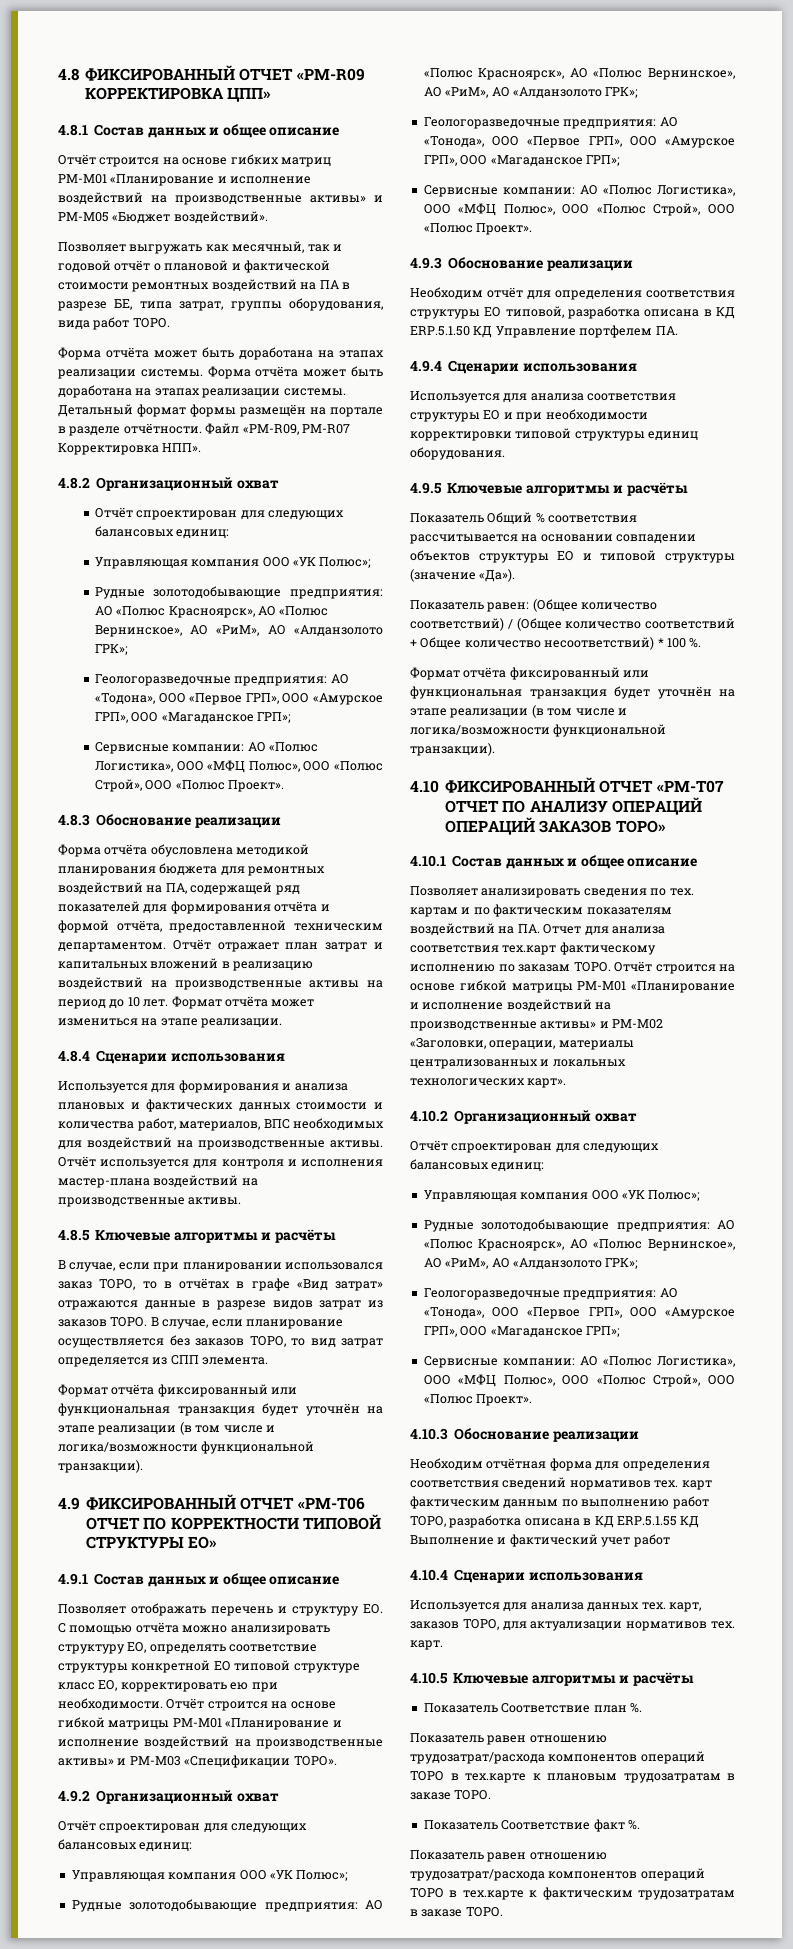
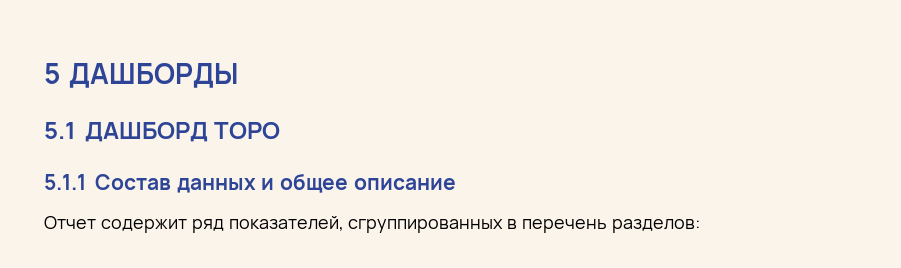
[58,65,365,81] [85,87,272,102] [58,124,340,138] [58,154,331,167] [58,174,312,186] [58,192,383,205] [58,211,268,223] [58,241,342,254] [58,260,330,273] [58,279,350,292] [58,298,383,311] [58,317,170,330] [58,347,384,360] [58,366,384,379] [58,385,346,398] [58,404,383,417] [58,423,350,436] [58,443,202,455] [58,477,280,491] [94,507,345,520] [94,526,230,538] [94,557,372,569] [94,586,383,599] [94,606,329,618] [94,625,383,637] [94,644,128,655] [94,674,349,686] [94,693,383,705] [94,712,292,723] [94,742,319,754] [94,760,383,773] [94,779,285,792] [58,814,282,828] [58,844,310,857] [58,863,326,876] [58,882,300,895] [58,901,330,914] [58,920,383,933] [58,939,384,952] [58,958,314,971] [58,977,383,990] [58,996,315,1009] [58,1018,283,1028] [58,1050,286,1064] [58,1080,348,1093] [58,1099,383,1112] [58,1118,384,1131] [58,1137,383,1150] [58,1156,383,1169] [58,1175,258,1188] [58,1197,242,1207] [58,1229,336,1243] [58,1260,383,1272] [58,1278,383,1291] [58,1300,383,1310] [58,1317,343,1329] [58,1335,383,1348] [58,1355,269,1367] [58,1384,298,1397] [58,1403,383,1416] [58,1422,275,1435] [58,1441,315,1454] [58,1460,143,1473] [58,1494,365,1510] [86,1514,381,1530] [86,1536,218,1549] [58,1573,340,1587] [58,1603,383,1616] [58,1622,330,1635] [58,1642,318,1654] [58,1660,360,1673] [58,1680,278,1692] [58,1698,336,1711] [58,1717,342,1730] [58,1736,383,1749] [58,1755,337,1768] [58,1790,280,1804] [58,1820,308,1833] [58,1839,193,1851] [71,1870,349,1882] [71,1899,384,1912] [423,68,735,80] [423,87,639,98] [423,117,678,129] [423,136,735,148] [423,155,620,166] [423,185,735,197] [423,203,735,216] [423,223,533,235] [410,257,634,271] [410,287,735,300] [410,306,735,319] [410,325,678,338] [410,360,638,374] [410,391,677,403] [410,409,648,422] [410,428,699,441] [410,447,505,460] [410,482,688,496] [410,512,638,524] [410,534,697,544] [410,550,735,563] [410,569,516,582] [410,599,658,612] [410,618,735,631] [410,637,702,650] [410,667,650,680] [410,686,735,699] [410,705,627,718] [410,724,667,737] [410,743,495,756] [410,777,724,793] [445,797,702,815] [445,817,666,835] [410,855,698,869] [410,886,694,898] [410,904,672,917] [410,923,665,935] [410,942,656,955] [410,961,735,974] [410,980,735,993] [410,999,612,1011] [410,1019,664,1031] [410,1038,634,1050] [410,1059,626,1069] [410,1078,567,1088] [410,1110,638,1124] [410,1140,660,1153] [410,1159,545,1171] [423,1190,701,1202] [423,1219,735,1232] [423,1239,735,1251] [423,1258,639,1269] [423,1288,678,1300] [423,1307,735,1319] [423,1326,620,1337] [423,1356,735,1368] [423,1374,735,1387] [423,1394,533,1406] [410,1428,640,1442] [410,1458,710,1471] [410,1477,712,1490] [410,1496,709,1509] [410,1515,700,1528] [410,1534,670,1547] [410,1569,644,1583] [410,1600,701,1612] [410,1619,735,1631] [410,1640,443,1650] [410,1672,694,1686] [423,1703,642,1713] [410,1733,607,1745] [410,1751,705,1764] [410,1771,735,1783] [410,1790,492,1800] [423,1819,640,1832] [410,1850,607,1862] [410,1868,705,1881] [410,1887,735,1900] [410,1907,503,1917] 4.8 ФИКСИРОВАННЫЙ ОТЧЕТ «PM-R09 КОРРЕКТИРОВКА ЦПП» // 4.8.1 Состав данных и общее описание // Отчёт строится на основе гибких матриц PM-M01 «Планирование и исполнение воздействий на производственные активы» и PM-M05 «Бюджет воздействий». // Позволяет выгружать как месячный, так и годовой отчёт о плановой и фактической стоимости ремонтных воздействий на ПА в разрезе БЕ, типа затрат, группы оборудования, вида работ ТОРО. // Форма отчёта может быть доработана на этапах реализации системы. Форма отчёта может быть доработана на этапах реализации системы. Детальный формат формы размещён на портале в разделе отчётности. Файл «PM-R09, PM-R07 Корректировка НПП». // 4.8.2 Организационный охват // Отчёт спроектирован для следующих балансовых единиц: // Управляющая компания ООО «УК Полюс»; // Рудные золотодобывающие предприятия: АО «Полюс Красноярск», АО «Полюс Вернинское», АО «РиМ», АО «Алданзолото ГРК»; // Геологоразведочные предприятия: АО «Тодона», ООО «Первое ГРП», ООО «Амурское ГРП», ООО «Магаданское ГРП»; // Сервисные компании: АО «Полюс Логистика», ООО «МФЦ Полюс», ООО «Полюс Строй», ООО «Полюс Проект». // 4.8.3 Обоснование реализации // Форма отчёта обусловлена методикой планирования бюджета для ремонтных воздействий на ПА, содержащей ряд показателей для формирования отчёта и формой отчёта, предоставленной техническим департаментом. Отчёт отражает план затрат и капитальных вложений в реализацию воздействий на производственные активы на период до 10 лет. Формат отчёта может измениться на этапе реализации. // 4.8.4 Сценарии использования // Используется для формирования и анализа плановых и фактических данных стоимости и количества работ, материалов, ВПС необходимых для воздействий на производственные активы. Отчёт используется для контроля и исполнения мастер-плана воздействий на производственные активы. // 4.8.5 Ключевые алгоритмы и расчёты // В случае, если при планировании использовался заказ ТОРО, то в отчётах в графе «Вид затрат» отражаются данные в разрезе видов затрат из заказов ТОРО. В случае, если планирование осуществляется без заказов ТОРО, то вид затрат определяется из СПП элемента. // Формат отчёта фиксированный или функциональная транзакция будет уточнён на этапе реализации (в том числе и логика/возможности функциональной транзакции). // 4.9 ФИКСИРОВАННЫЙ ОТЧЕТ «PM-T06 ОТЧЕТ ПО КОРРЕКТНОСТИ ТИПОВОЙ СТРУКТУРЫ ЕО» // 4.9.1 Состав данных и общее описание // Позволяет отображать перечень и структуру ЕО. С помощью отчёта можно анализировать структуру ЕО, определять соответствие структуры конкретной ЕО типовой структуре класс ЕО, корректировать ею при необходимости. Отчёт строится на основе гибкой матрицы PM-M01 «Планирование и исполнение воздействий на производственные активы» и PM-M03 «Спецификации ТОРО». // 4.9.2 Организационный охват // Отчёт спроектирован для следующих балансовых единиц: // Управляющая компания ООО «УК Полюс»; // Рудные золотодобывающие предприятия: АО «Полюс Красноярск», АО «Полюс Вернинское», АО «РиМ», АО «Алданзолото ГРК»; // Геологоразведочные предприятия: АО «Тонода», ООО «Первое ГРП», ООО «Амурское ГРП», ООО «Магаданское ГРП»; // Сервисные компании: АО «Полюс Логистика», ООО «МФЦ Полюс», ООО «Полюс Строй», ООО «Полюс Проект». // 4.9.3 Обоснование реализации // Необходим отчёт для определения соответствия структуры ЕО типовой, разработка описана в КД ERP.5.1.50 КД Управление портфелем ПА. // 4.9.4 Сценарии использования // Используется для анализа соответствия структуры ЕО и при необходимости корректировки типовой структуры единиц оборудования. // 4.9.5 Ключевые алгоритмы и расчёты // Показатель Общий % соответствия рассчитывается на основании совпадении объектов структуры ЕО и типовой структуры (значение «Да»). // Показатель равен: (Общее количество соответствий) / (Общее количество соответствий + Общее количество несоответствий) * 100 %. // Формат отчёта фиксированный или функциональная транзакция будет уточнён на этапе реализации (в том числе и логика/возможности функциональной транзакции). // 4.10 ФИКСИРОВАННЫЙ ОТЧЕТ «PM-T07 ОТЧЕТ ПО АНАЛИЗУ ОПЕРАЦИЙ ОПЕРАЦИЙ ЗАКАЗОВ ТОРО» // 4.10.1 Состав данных и общее описание // Позволяет анализировать сведения по тех. картам и по фактическим показателям воздействий на ПА. Отчет для анализа соответствия тех.карт фактическому исполнению по заказам ТОРО. Отчёт строится на основе гибкой матрицы PM-M01 «Планирование и исполнение воздействий на производственные активы» и PM-M02 «Заголовки, операции, материалы централизованных и локальных технологических карт». // 4.10.2 Организационный охват // Отчёт спроектирован для следующих балансовых единиц: // Управляющая компания ООО «УК Полюс»; // Рудные золотодобывающие предприятия: АО «Полюс Красноярск», АО «Полюс Вернинское», АО «РиМ», АО «Алданзолото ГРК»; // Геологоразведочные предприятия: АО «Тонода», ООО «Первое ГРП», ООО «Амурское ГРП», ООО «Магаданское ГРП»; // Сервисные компании: АО «Полюс Логистика», ООО «МФЦ Полюс», ООО «Полюс Строй», ООО «Полюс Проект». // 4.10.3 Обоснование реализации // Необходим отчётная форма для определения соответствия сведений нормативов тех. карт фактическим данным по выполнению работ ТОРО, разработка описана в КД ERP.5.1.55 КД Выполнение и фактический учет работ // 4.10.4 Сценарии использования // Используется для анализа данных тех. карт, заказов ТОРО, для актуализации нормативов тех. карт. // 4.10.5 Ключевые алгоритмы и расчёты // Показатель Соответствие план %. // Показатель равен отношению трудозатрат/расхода компонентов операций ТОРО в тех.карте к плановым трудозатратам в заказе ТОРО. // Показатель Соответствие факт %. // Показатель равен отношению трудозатрат/расхода компонентов операций ТОРО в тех.карте к фактическим трудозатратам в заказе ТОРО. -> [44,63,239,88] [44,122,281,142] [44,174,456,193] [44,216,701,233] 5 ДАШБОРДЫ // 5.1 ДАШБОРД ТОРО // 5.1.1 Состав данных и общее описание // Отчет содержит ряд показателей, сгруппированных в перечень разделов:

